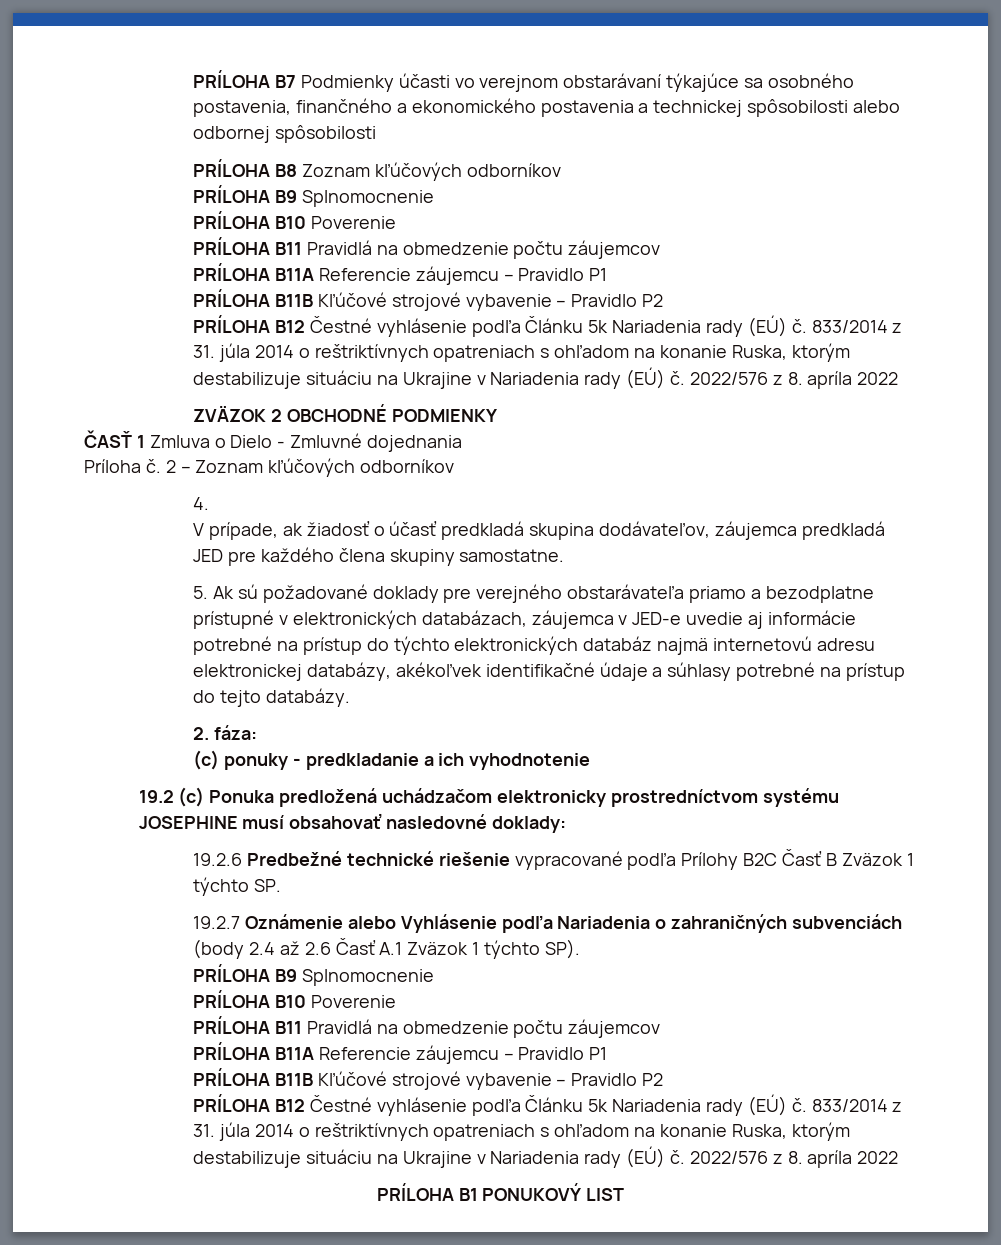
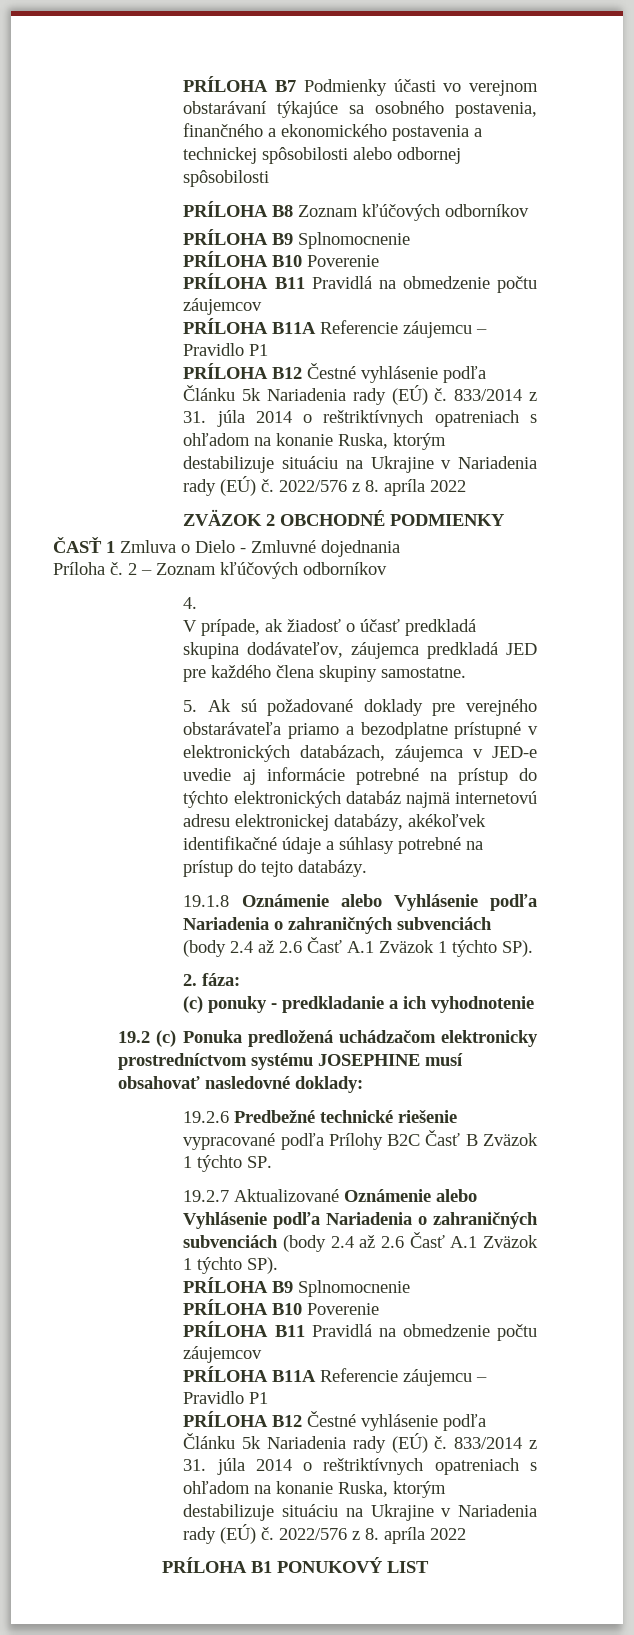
[193,289,664,311] // PRÍLOHA B11B Kľúčové strojové vybavenie – Pravidlo P2 -> (269, 350) none
(350, 697) none -> [183,894,537,911] [183,917,493,934] [183,937,534,957] // 19.1.8 Oznámenie alebo Vyhlásenie podľa Nariadenia o zahraničných subvenciách (body 2.4 až 2.6 Časť A.1 Zväzok 1 týchto SP).
(241, 922) none -> [234,1189,340,1202] Aktualizované
[193,1068,664,1090] // PRÍLOHA B11B Kľúčové strojové vybavenie – Pravidlo P2 -> (269, 1398) none

